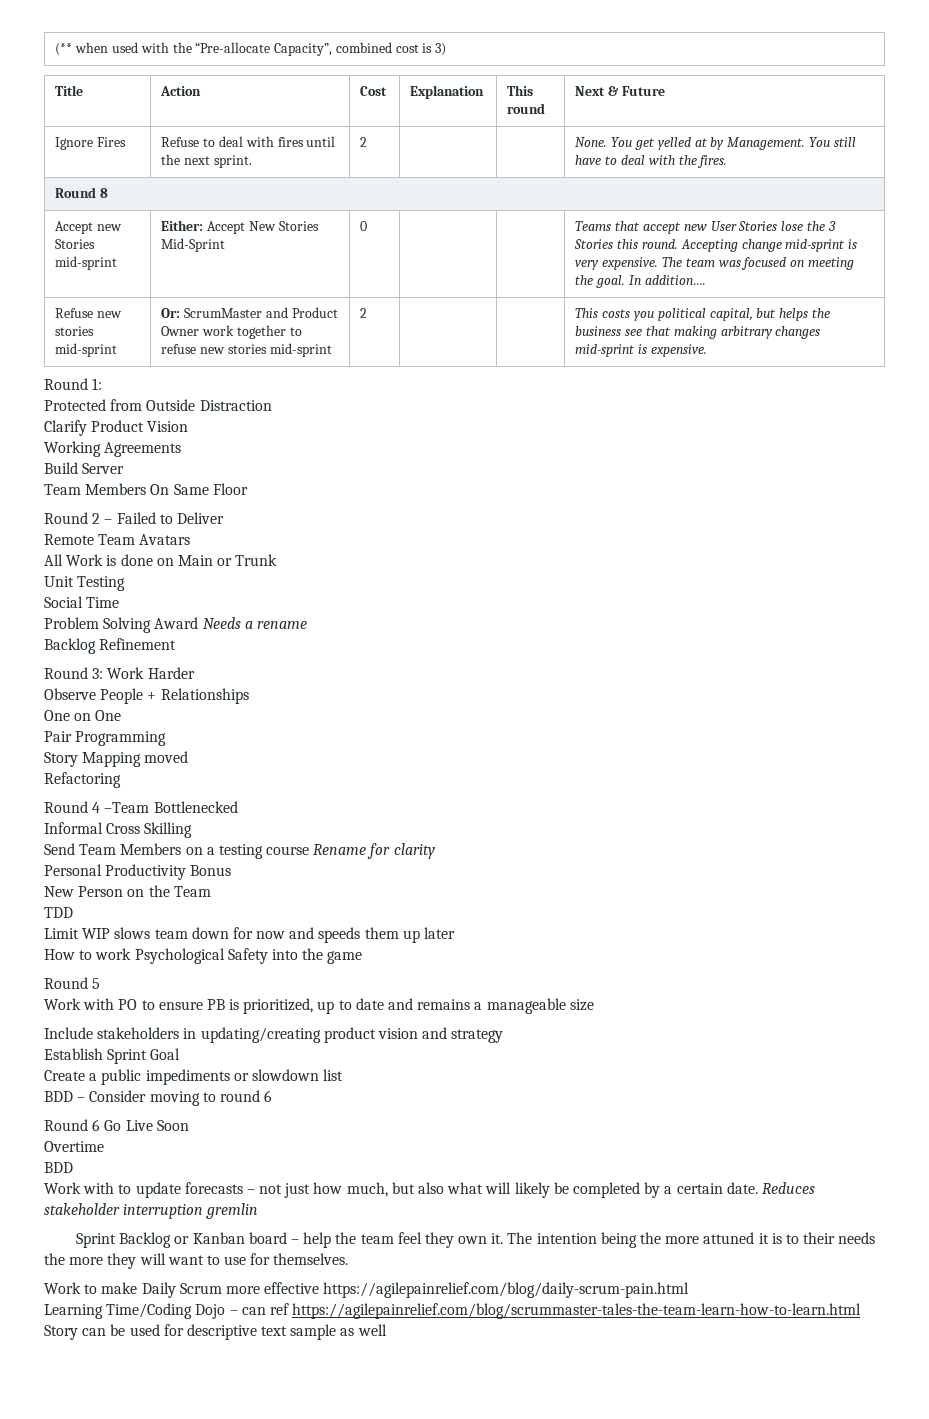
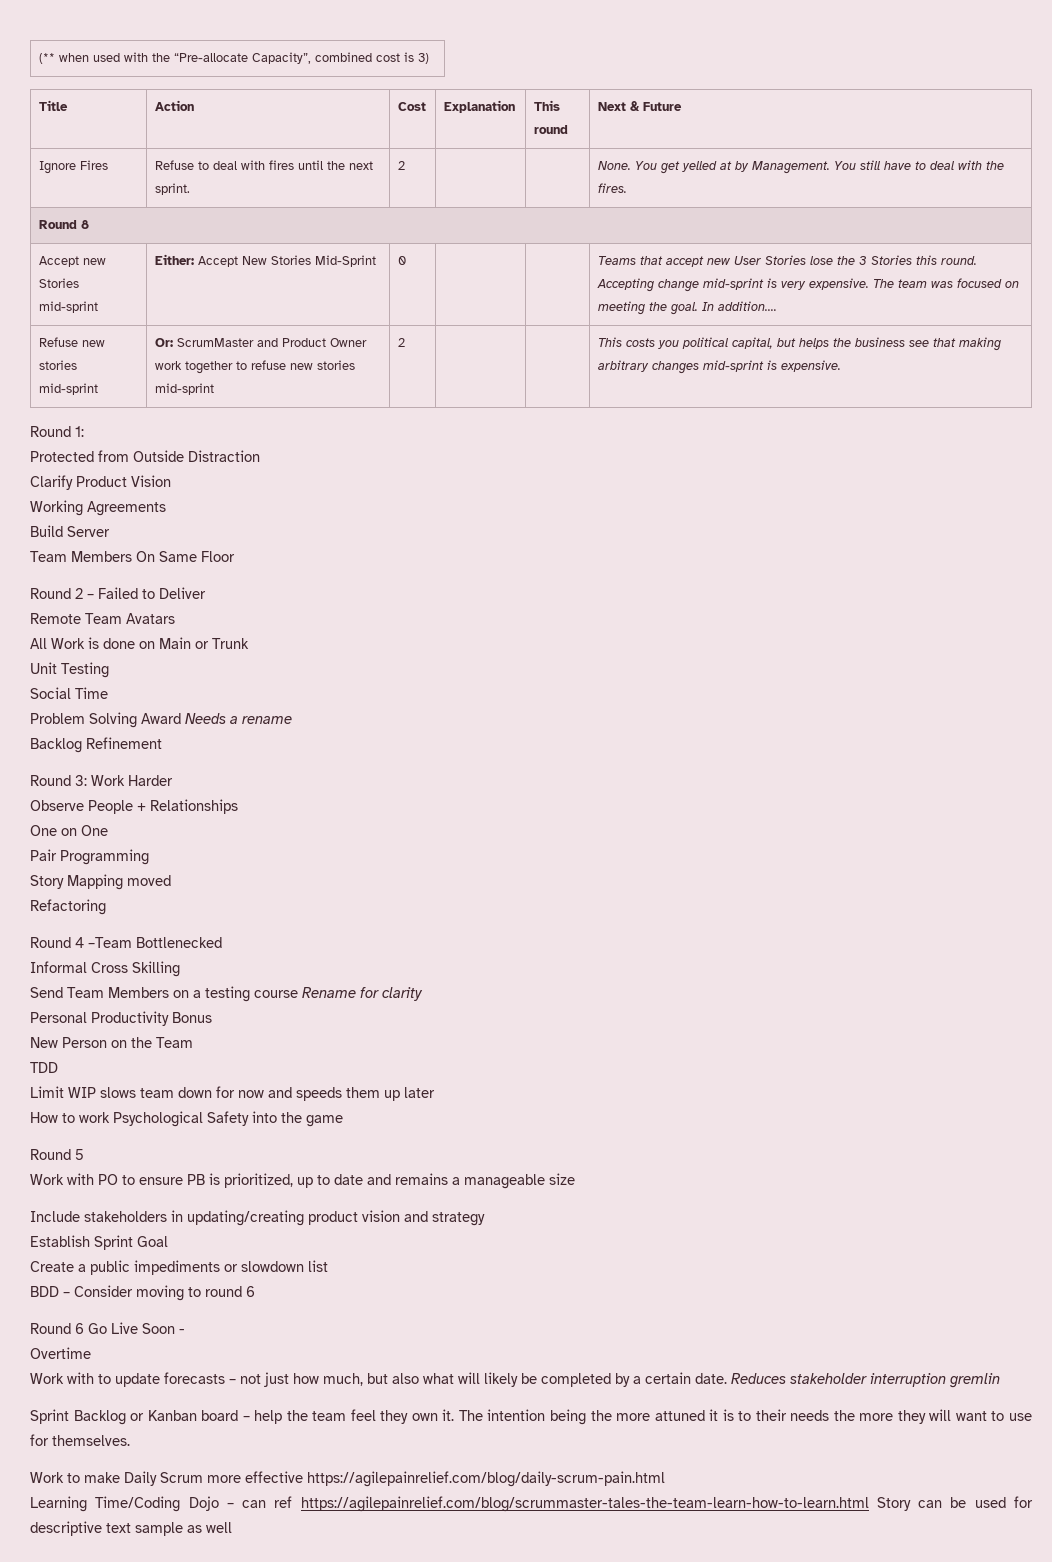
(189, 1125) none -> [179,1329,185,1334] -
[44,1162,73,1173] // BDD -> (91, 1353) none

